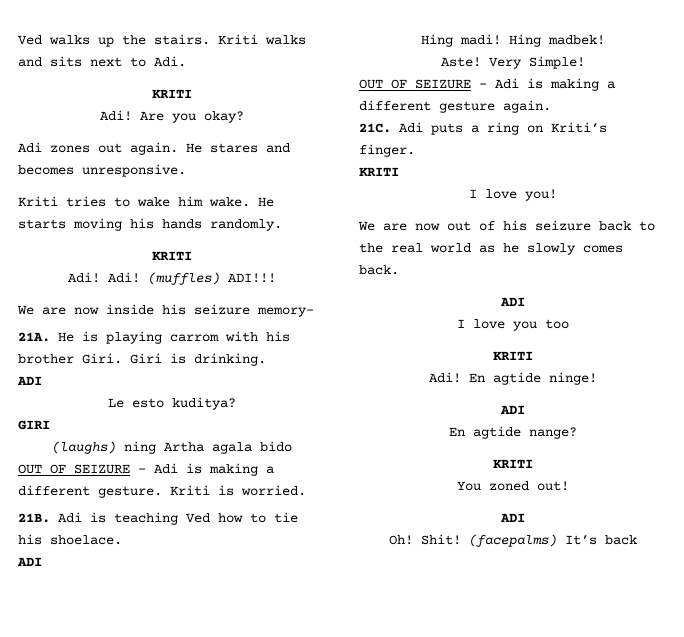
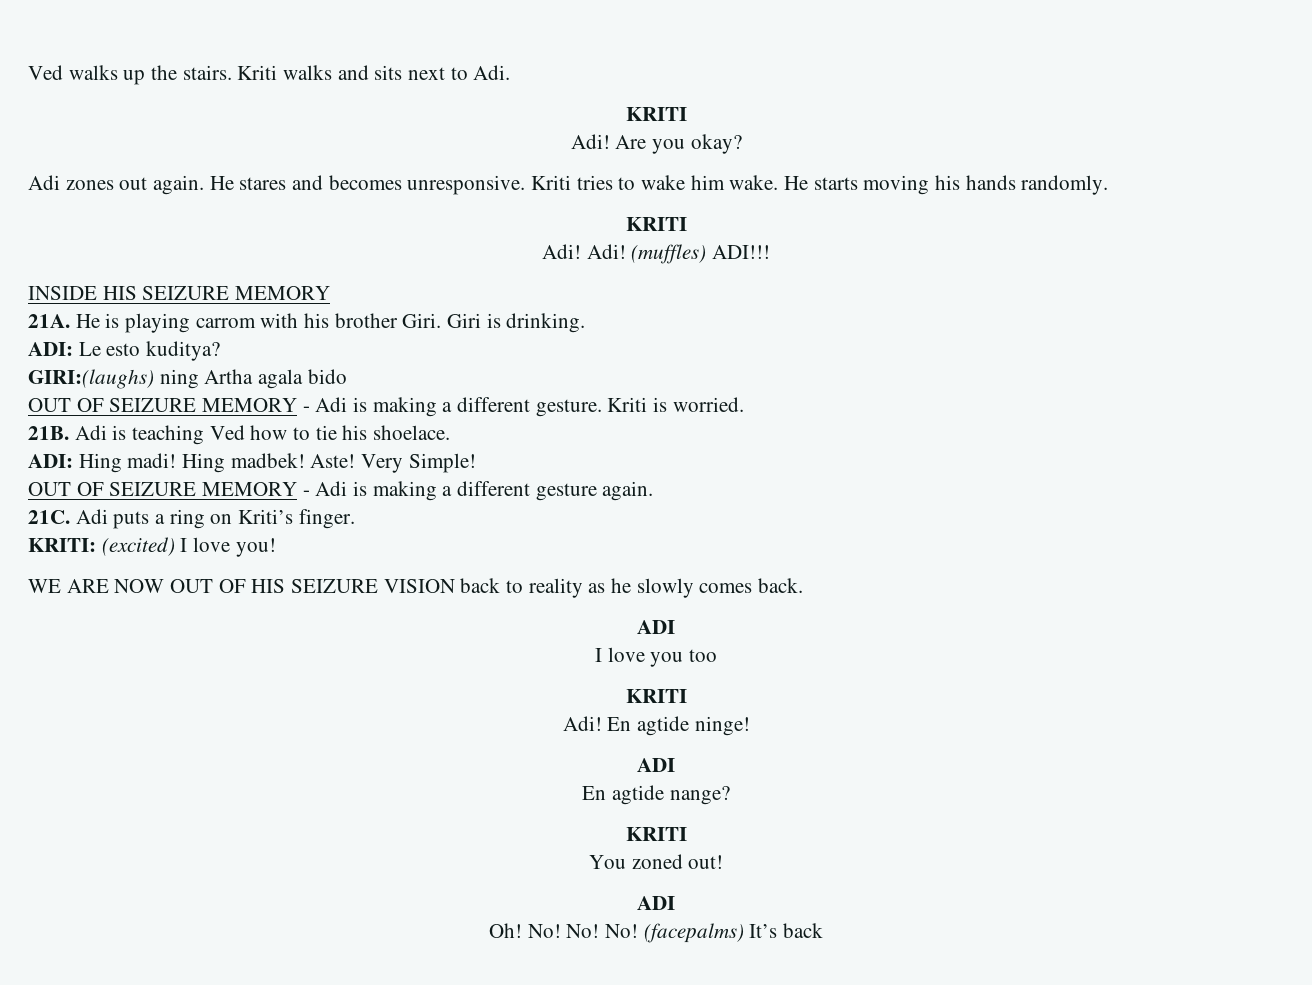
(186, 170) // -> (526, 185) none
[17,304,314,317] We are now inside his seizure memory- -> [28,286,331,300] INSIDE HIS SEIZURE MEMORY
[17,376,42,385] ADI // -> [28,342,73,356] ADI:
[18,420,50,430] [51,441,116,454] GIRI // (laughs) -> [28,369,154,389] GIRI:(laughs)
(130, 469) none -> [202,398,298,412] MEMORY
[17,557,42,566] ADI // -> [28,454,73,468] ADI:
(605, 40) // -> (305, 460) none
(471, 84) none -> [202,482,298,496] MEMORY
[359,167,399,176] KRITI // -> [28,537,175,556] KRITI: (excited)
[358,220,655,231] [359,243,471,253] We are now out of his seizure back to the real world -> [28,578,583,598] WE ARE NOW OUT OF HIS SEIZURE VISION back to reality
[420,534,461,545] Shit! -> [527,924,638,938] No! No! No!

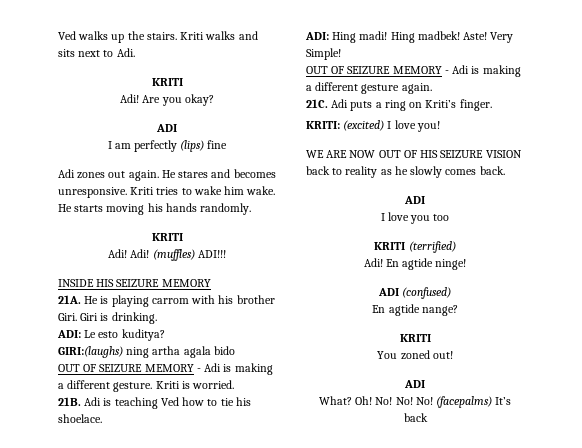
(742, 144) none -> [156,124,177,132] [107,140,228,152] // ADI // I am perfectly (lips) fine
[204,369,254,384] Artha -> [152,346,181,355] artha
(687, 696) none -> [408,241,456,253] (terrified)
(675, 765) none -> [402,287,452,299] (confused)
(675, 903) none -> [318,396,352,405] What?

